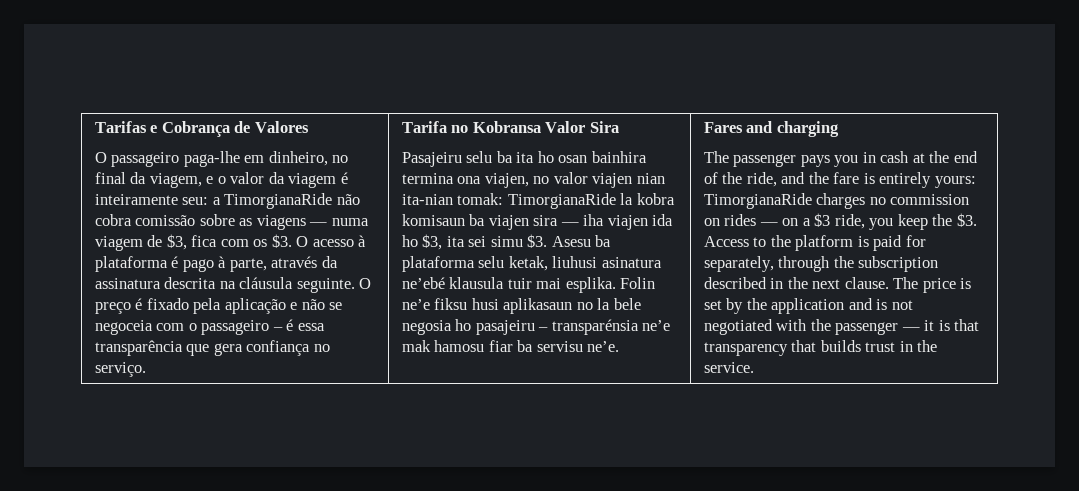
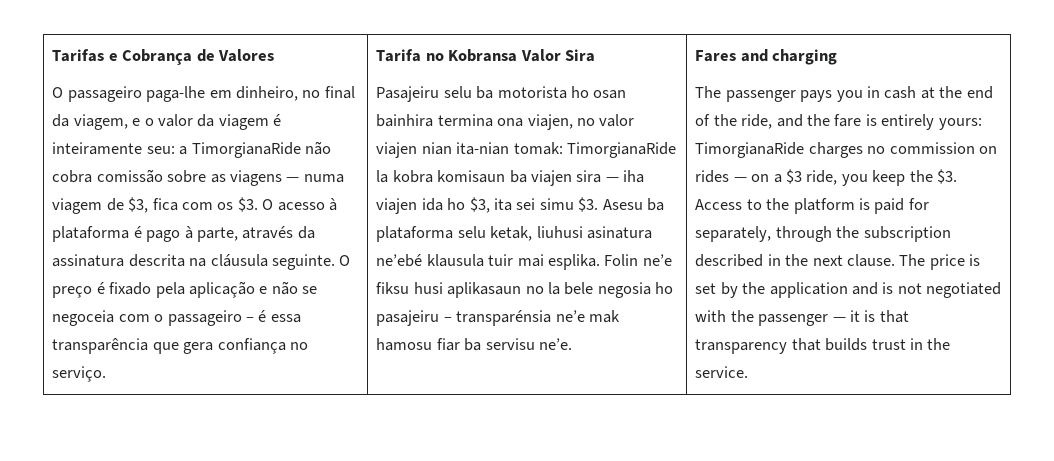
[516,152,535,163] ita -> [497,86,567,99] motorista

